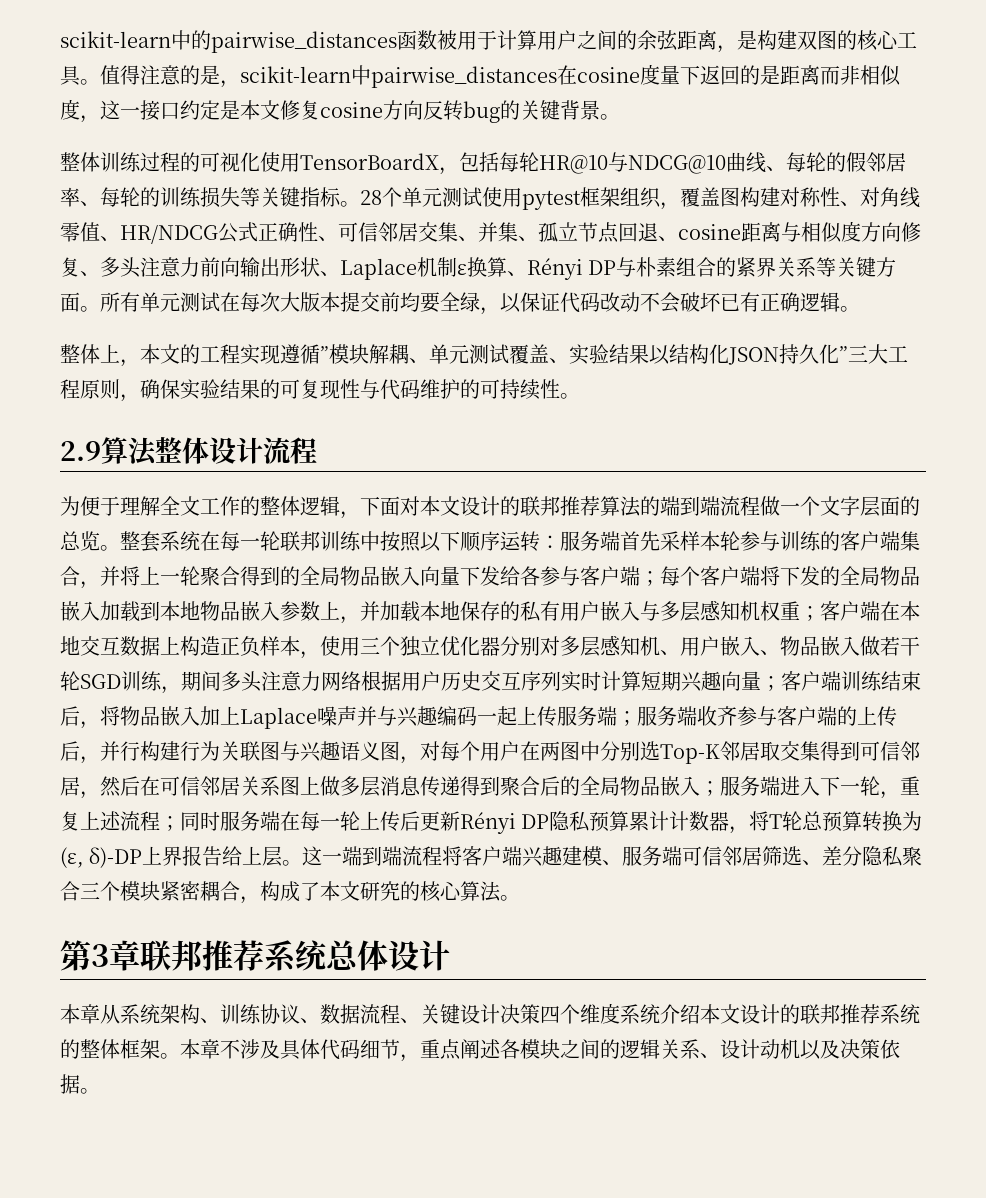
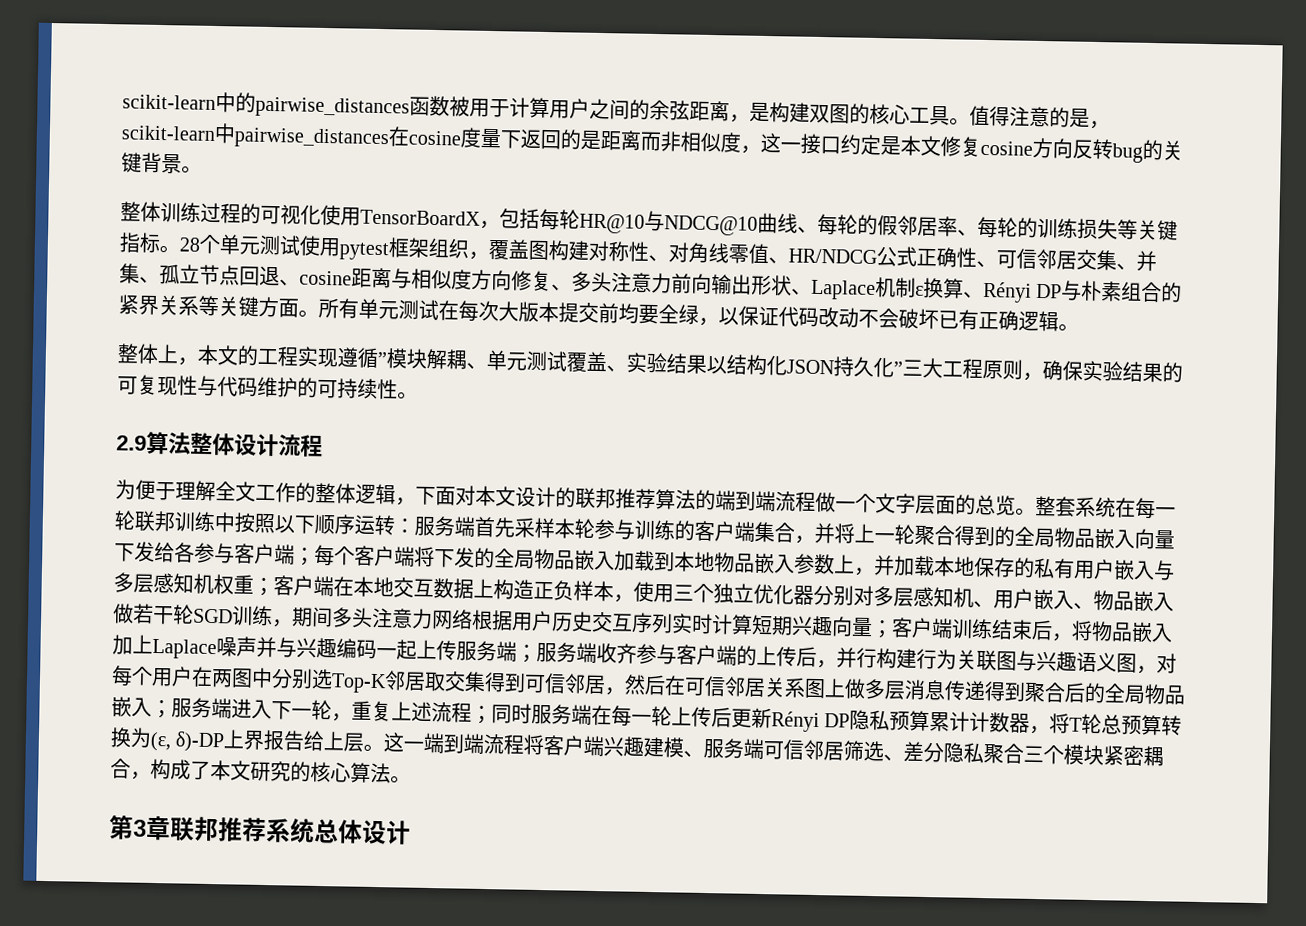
[60,1003,920,1024] [60,1039,900,1062] [60,1074,100,1094] // 本章从系统架构、训练协议、数据流程、关键设计决策四个维度系统介绍本文设计的联邦推荐系统的整体框架。本章不涉及具体代码细节，重点阐述各模块之间的逻辑关系、设计动机以及决策依据。 -> (411, 832) none

